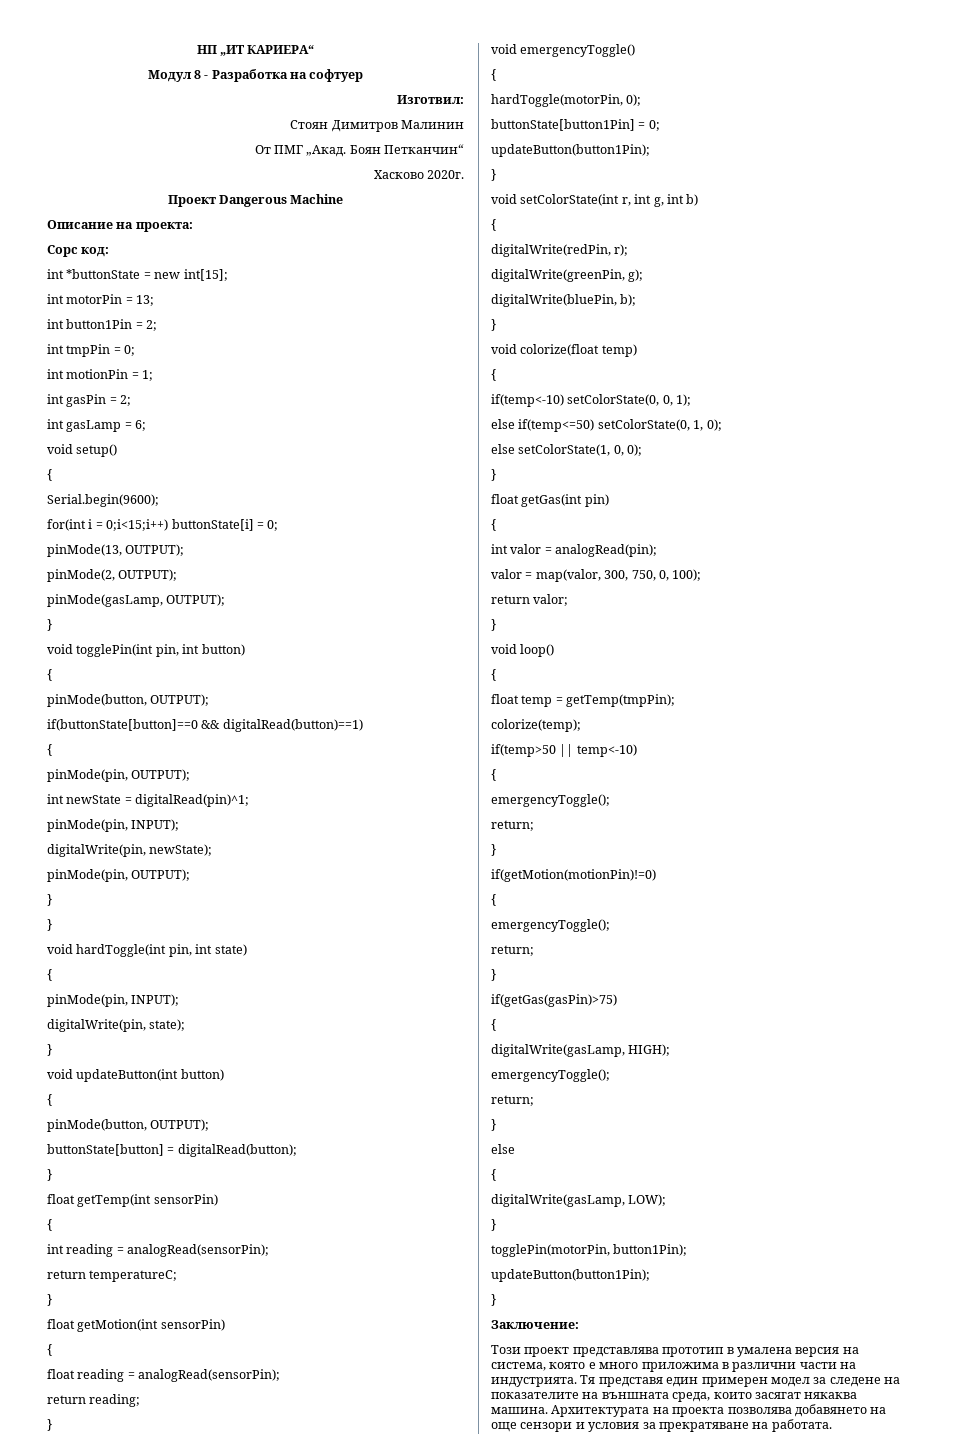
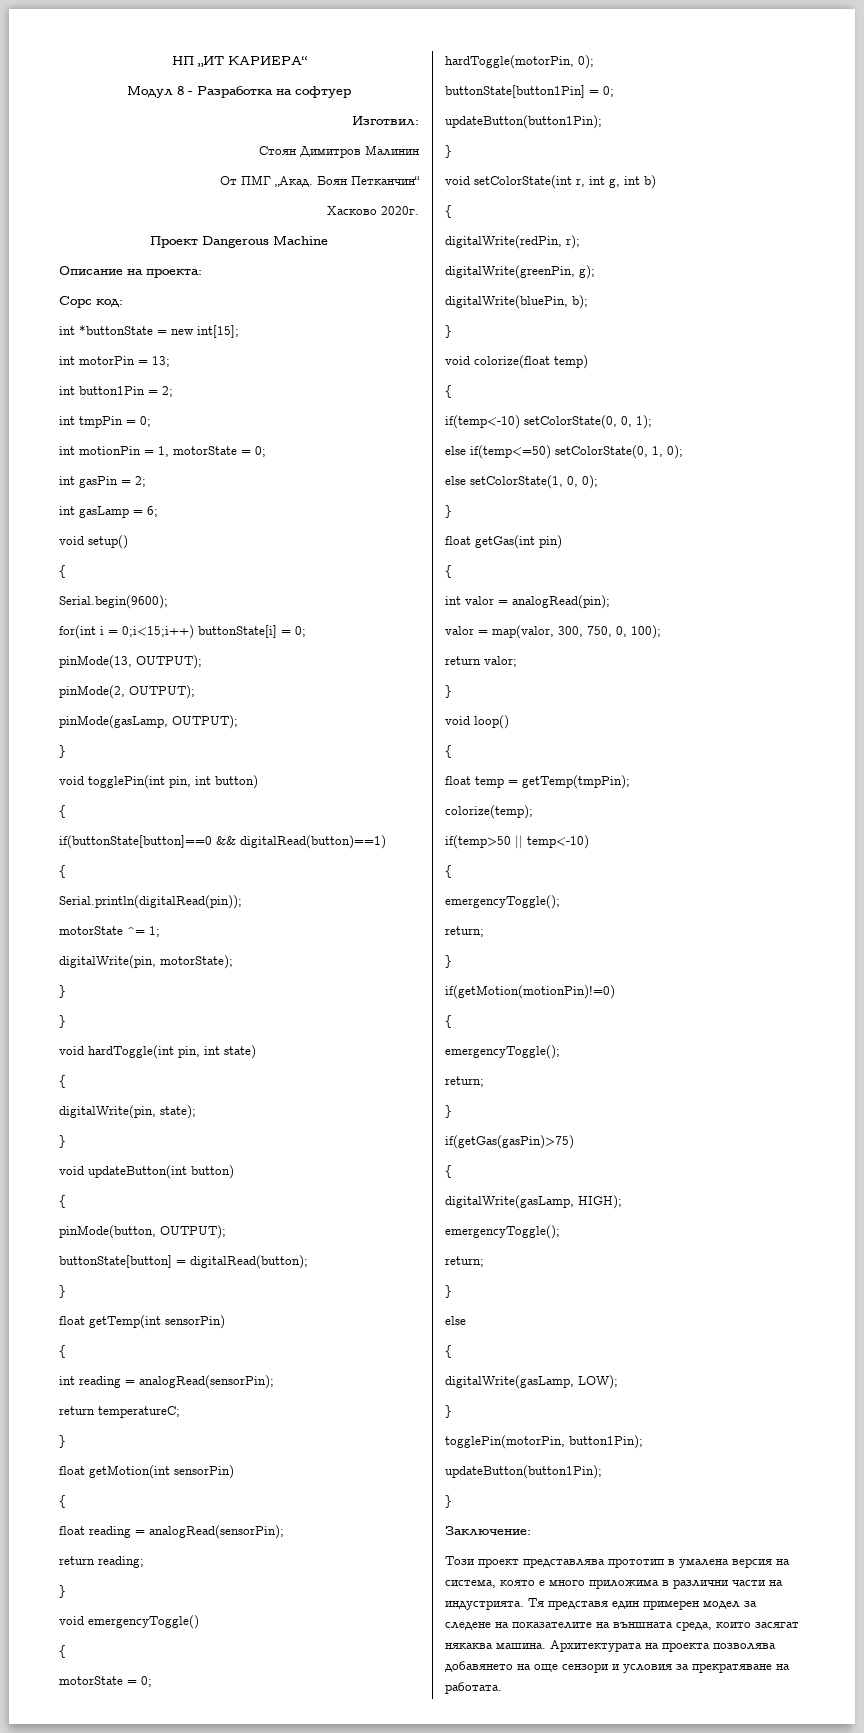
[142,370,154,381] 1; -> [158,446,266,457] 1, motorState = 0;
[47,694,210,707] // pinMode(button, OUTPUT); -> (66, 811) none
[47,769,191,782] [47,794,250,807] [47,819,180,832] [47,844,213,857] [47,869,191,882] pinMode(pin, OUTPUT); // int newState = digitalRead(pin)^1; // pinMode(pin, INPUT); // digitalWrite(pin, newState); // pinMode(pin, OUTPUT); -> [59,895,242,909] [59,926,160,937] [59,955,233,969] Serial.println(digitalRead(pin)); // motorState ^= 1; // digitalWrite(pin, motorState);
[47,994,180,1007] // pinMode(pin, INPUT); -> (66, 1081) none
(496, 75) none -> [59,1676,152,1687] // motorState = 0;

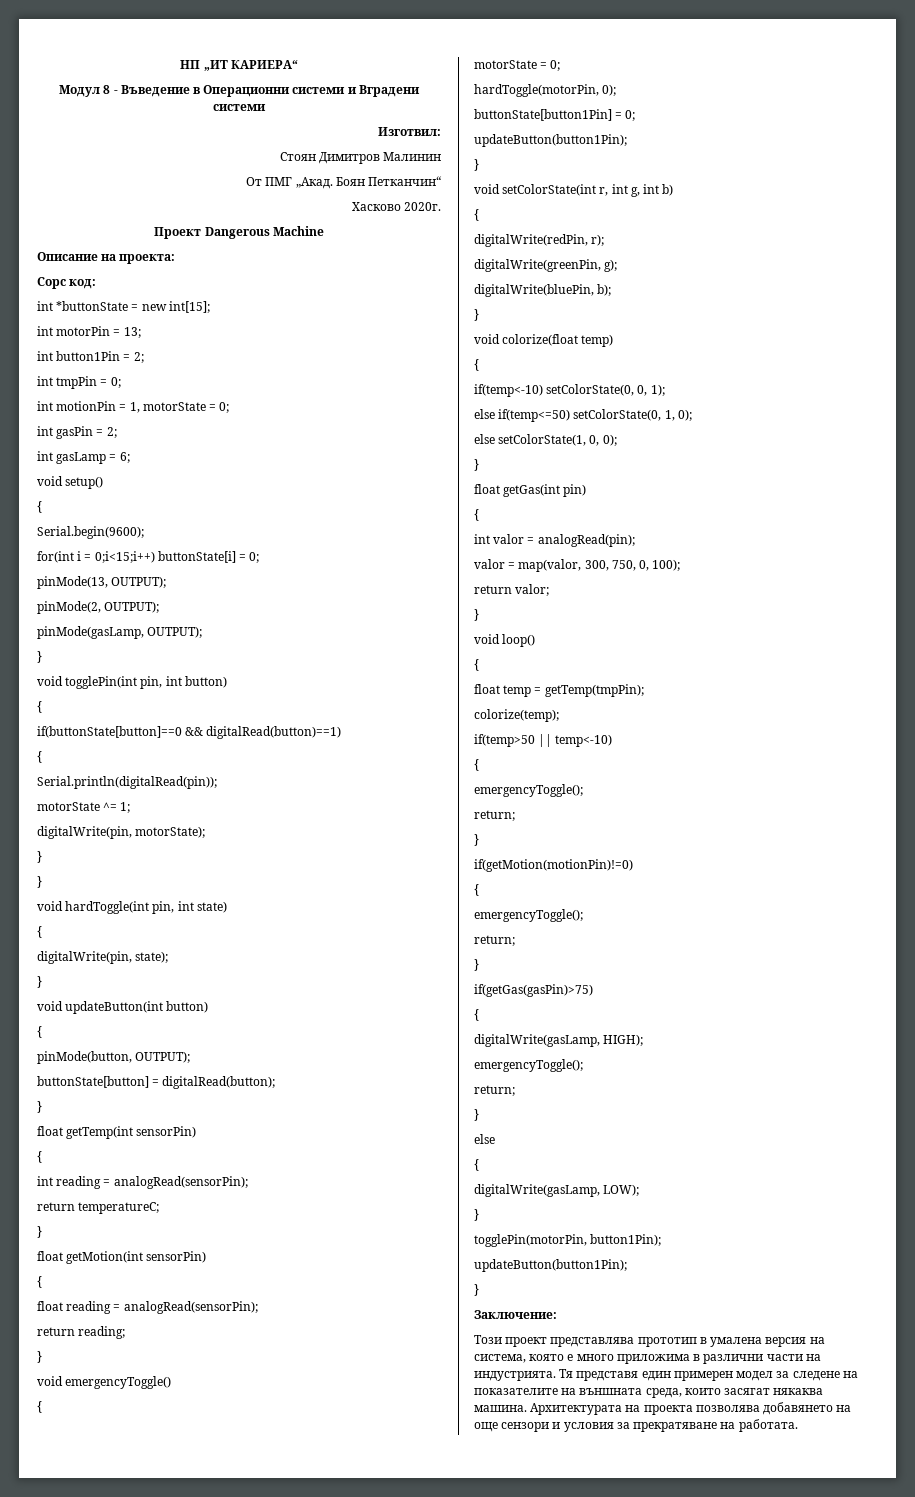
[197,86,351,98] Разработка на софтуер -> [120,85,420,97] [213,104,266,111] Въведение в Операционни системи и Вградени системи

